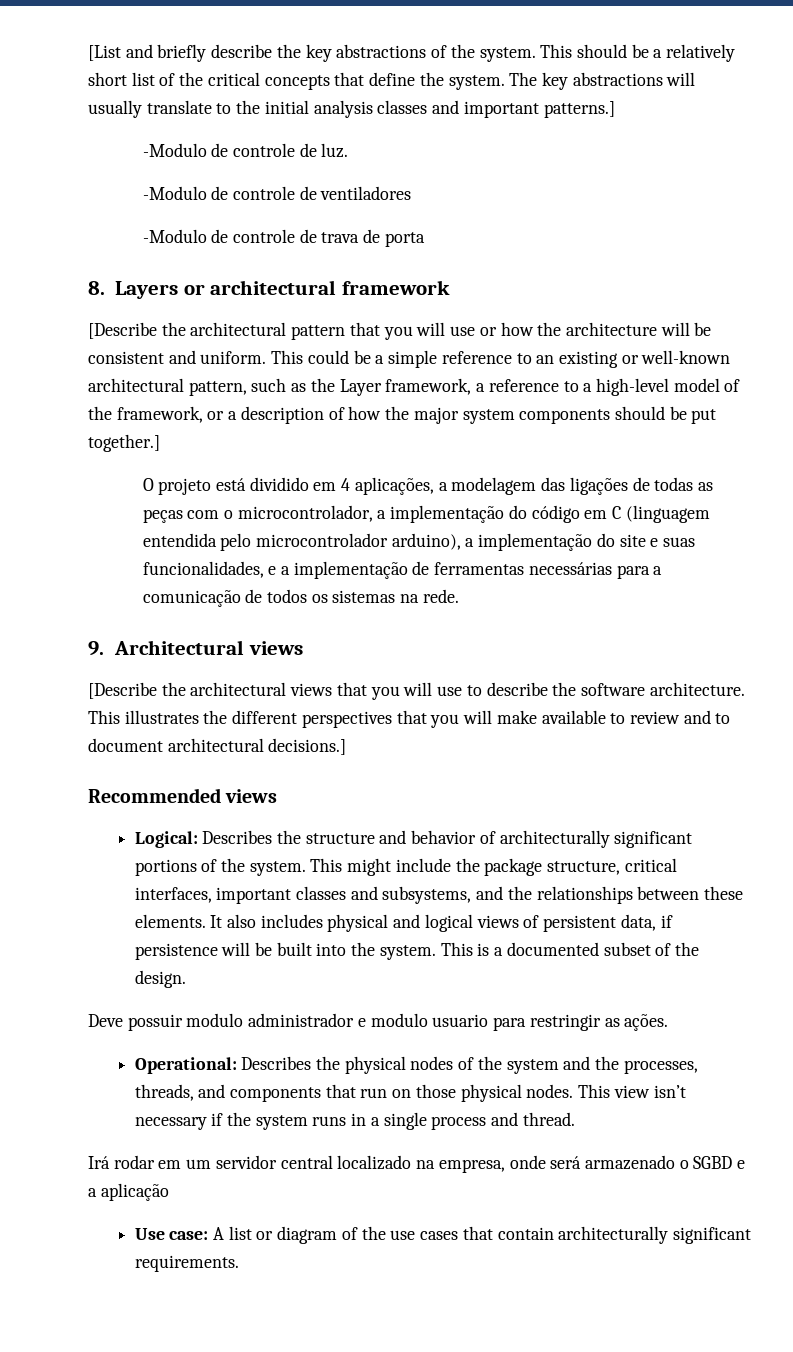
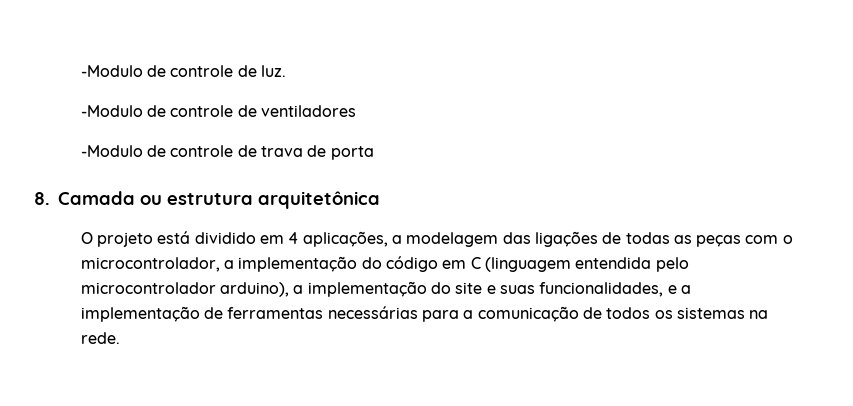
[88,44,736,62] [88,72,696,90] [88,100,615,118] [List and briefly describe the key abstractions of the system. This should be a relatively short list of the critical concepts that define the system. The key abstractions will usually translate to the initial analysis classes and important patterns.] // -> (80, 71) none
[115,280,450,299] [88,322,712,340] [88,350,731,368] [88,378,741,396] [88,406,717,424] [88,434,160,452] Layers or architectural framework // [Describe the architectural pattern that you will use or how the architecture will be consistent and uniform. This could be a simple reference to an existing or well-known architectural pattern, such as the Layer framework, a reference to a high-level model of the framework, or a description of how the major system components should be put together.] -> [58,191,380,209] Camada ou estrutura arquitetônica
[88,640,303,656] [88,682,745,700] [88,710,731,728] [88,738,347,755] [88,788,278,803] [134,830,693,848] [134,858,677,876] [134,886,744,904] [134,914,673,932] [134,942,699,960] [134,970,186,988] [88,1013,669,1031] [134,1056,698,1074] [134,1084,686,1102] [134,1112,575,1130] [88,1155,746,1173] [88,1183,169,1201] [134,1226,751,1244] [134,1255,239,1272] // 9. Architectural views // [Describe the architectural views that you will use to describe the software architecture. This illustrates the different perspectives that you will make available to review and to document architectural decisions.] // Recommended views // Logical: Describes the structure and behavior of architecturally significant portions of the system. This might include the package structure, critical interfaces, important classes and subsystems, and the relationships between these elements. It also includes physical and logical views of persistent data, if persistence will be built into the system. This is a documented subset of the design. // Deve possuir modulo administrador e modulo usuario para restringir as ações. // Operational: Describes the physical nodes of the system and the processes, threads, and components that run on those physical nodes. This view isn’t necessary if the system runs in a single process and thread. // Irá rodar em um servidor central localizado na empresa, onde será armazenado o SGBD e a aplicação // Use case: A list or diagram of the use cases that contain architecturally significant requirements. -> (120, 338) none

